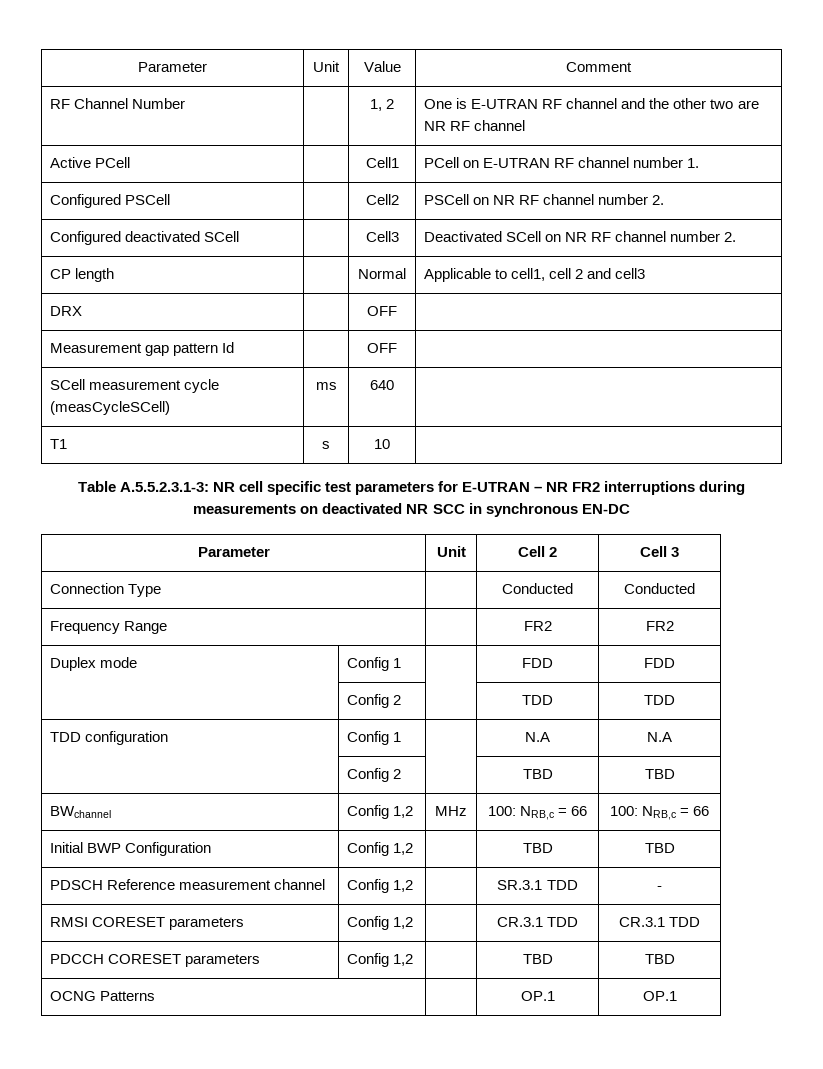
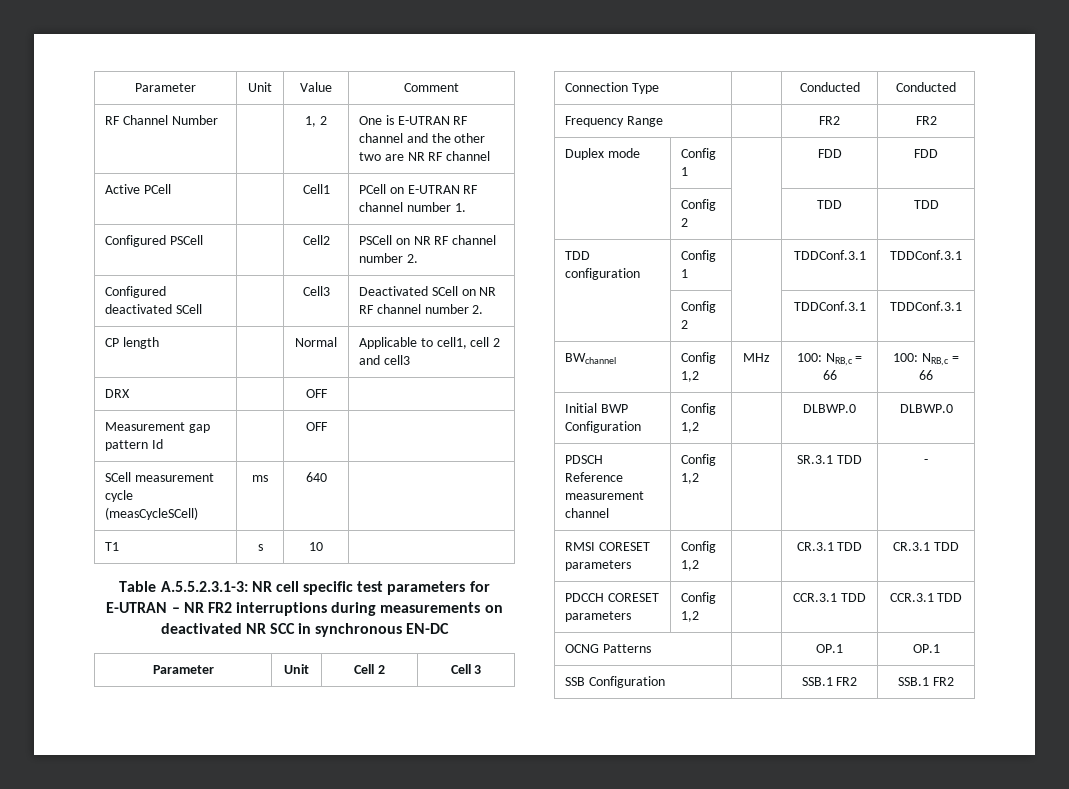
[525,732,550,742] [647,732,672,742] [347,768,402,782] [522,769,553,779] [644,769,675,779] N.A | N.A // | Config 2 | | TBD | TBD -> [793,250,866,260] [890,250,962,260] [681,301,717,313] [681,320,689,329] [793,301,866,311] [890,301,962,311] TDDConf.3.1 | TDDConf.3.1 // | Config 2 | | TDDConf.3.1 | TDDConf.3.1
[522,843,553,853] [644,843,675,853] TBD | TBD -> [803,404,856,413] [899,404,953,413] DLBWP.0 | DLBWP.0
[522,954,553,964] [644,954,675,964] TBD | TBD -> [793,593,866,602] [889,593,963,602] CCR.3.1 TDD | CCR.3.1 TDD
(677, 996) none -> [565,676,665,688] [801,677,858,686] [898,677,954,686] // SSB Configuration | | SSB.1 FR2 | SSB.1 FR2

